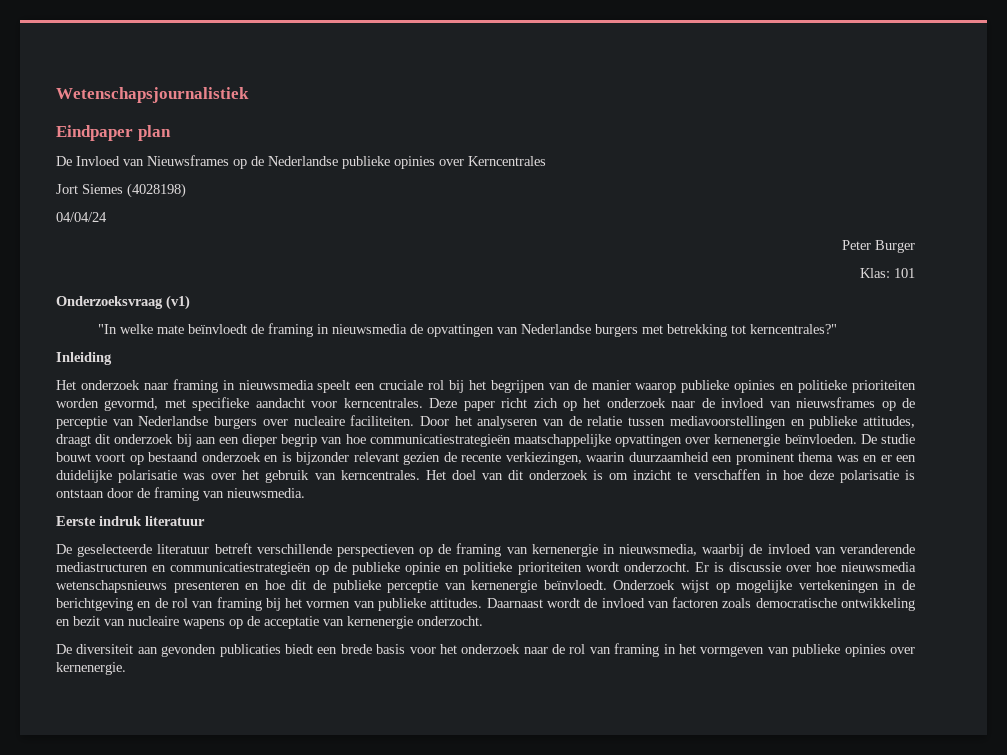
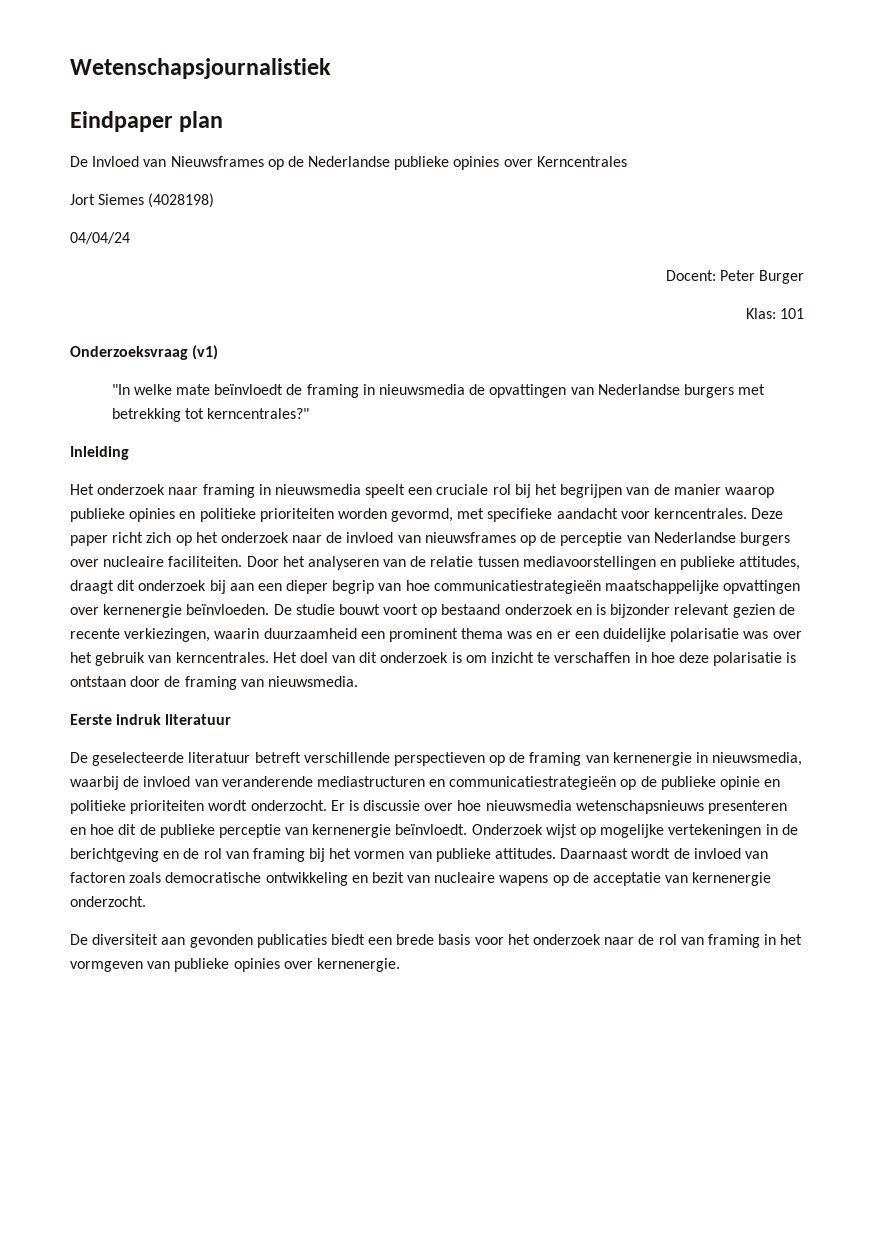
(107, 217) none -> [665,270,716,281] Docent:

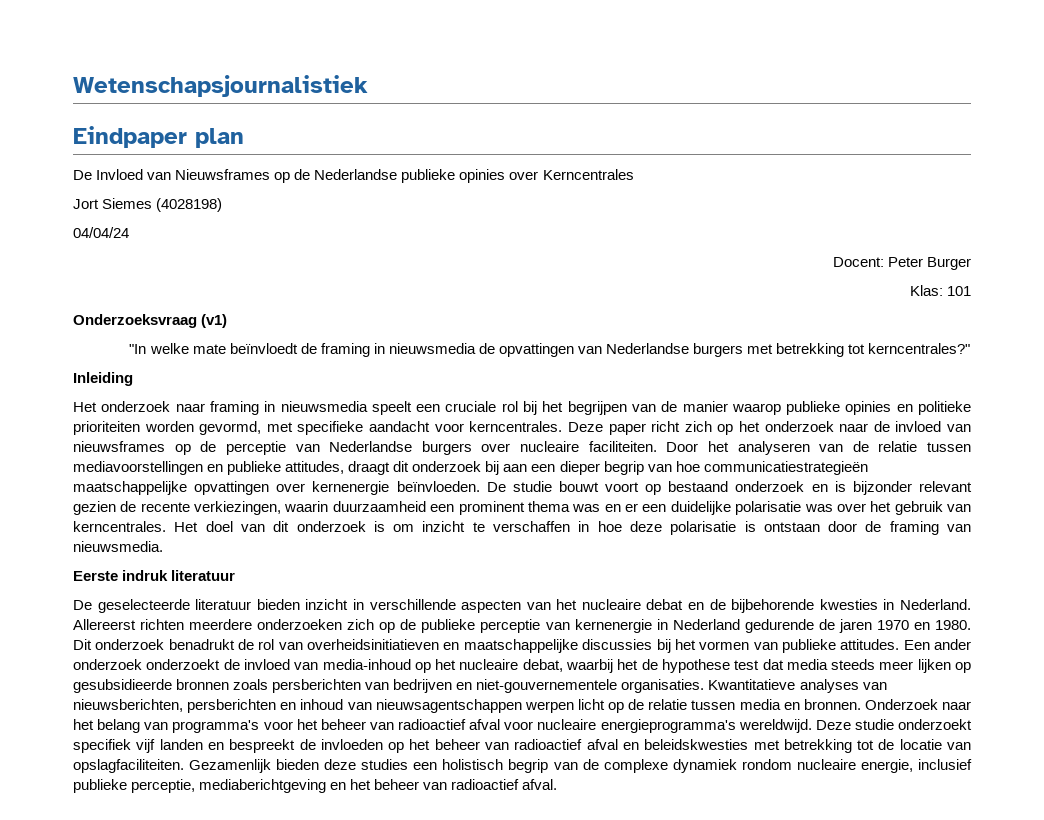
[254,752,803,766] [70,776,781,790] [70,800,788,814] [70,824,798,838] [70,848,305,862] betreft verschillende perspectieven op de framing van kernenergie in nieuwsmedia, waarbij de invloed van veranderende mediastructuren en communicatiestrategieën op de publieke opinie en politieke prioriteiten wordt onderzocht. Er is discussie over hoe nieuwsmedia wetenschapsnieuws presenteren en hoe dit de publieke perceptie van kernenergie beïnvloedt. Onderzoek wijst op mogelijke vertekeningen in de berichtgeving en de rol van framing -> [256,599,972,613] [73,619,971,633] [73,639,653,653] bieden inzicht in verschillende aspecten van het nucleaire debat en de bijbehorende kwesties in Nederland. Allereerst richten meerdere onderzoeken zich op de publieke perceptie van kernenergie in Nederland gedurende de jaren 1970 en 1980. Dit onderzoek benadrukt de rol van overheidsinitiatieven en maatschappelijke discussies
[560,848,768,859] [70,872,772,886] [70,896,146,907] [70,934,803,948] [70,958,400,972] Daarnaast wordt de invloed van factoren zoals democratische ontwikkeling en bezit van nucleaire wapens op de acceptatie van kernenergie onderzocht. // De diversiteit aan gevonden publicaties biedt een brede basis voor het onderzoek naar de rol van framing in het vormgeven van publieke opinies over kernenergie. -> [903,639,972,650] [73,659,971,673] [73,679,887,693] [73,699,971,713] [73,719,972,733] [73,739,971,753] [73,759,973,773] [73,779,558,793] Een ander onderzoek onderzoekt de invloed van media-inhoud op het nucleaire debat, waarbij het de hypothese test dat media steeds meer lijken op gesubsidieerde bronnen zoals persberichten van bedrijven en niet-gouvernementele organisaties. Kwantitatieve analyses van nieuwsberichten, persberichten en inhoud van nieuwsagentschappen werpen licht op de relatie tussen media en bronnen. Onderzoek naar het belang van programma's voor het beheer van radioactief afval voor nucleaire energieprogramma's wereldwijd. Deze studie onderzoekt specifiek vijf landen en bespreekt de invloeden op het beheer van radioactief afval en beleidskwesties met betrekking tot de locatie van opslagfaciliteiten. Gezamenlijk bieden deze studies een holistisch begrip van de complexe dynamiek rondom nucleaire energie, inclusief publieke perceptie, mediaberichtgeving en het beheer van radioactief afval.

